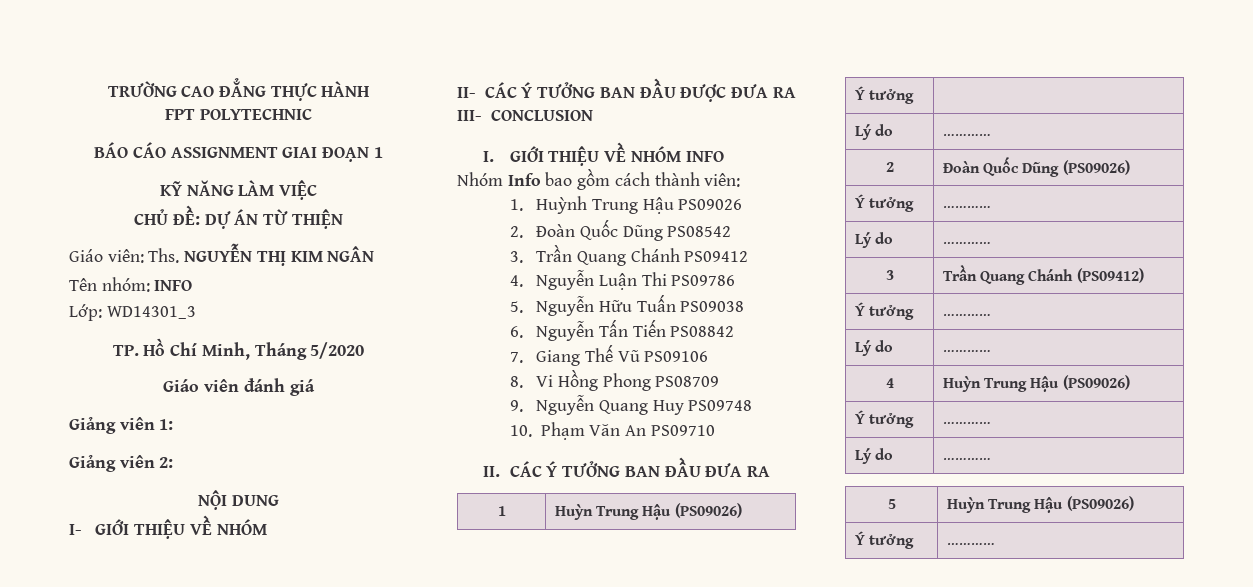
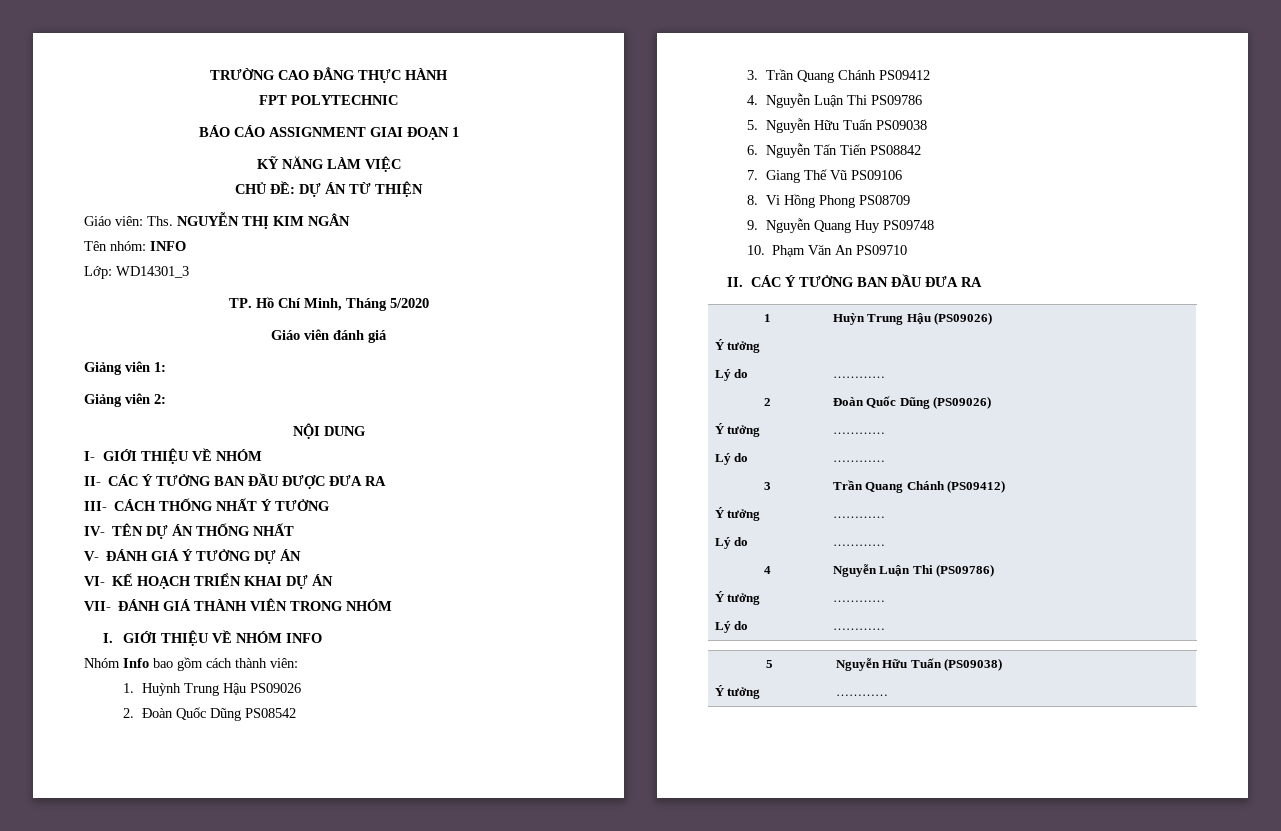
[490,110,593,121] CONCLUSION -> [114,498,330,511] [84,523,295,539] [84,549,302,564] [84,573,334,589] [84,598,393,611] CÁCH THỐNG NHẤT Ý TƯỞNG // IV- TÊN DỰ ÁN THỐNG NHẤT // V- ĐÁNH GIÁ Ý TƯỞNG DỰ ÁN // VI- KẾ HOẠCH TRIỂN KHAI DỰ ÁN // VII- ĐÁNH GIÁ THÀNH VIÊN TRONG NHÓM
[942,375,1130,392] Huỳn Trung Hậu (PS09026) -> [832,564,995,577] Nguyễn Luận Thi (PS09786)
[946,496,1134,513] Huỳn Trung Hậu (PS09026) -> [835,658,1003,671] Nguyễn Hữu Tuấn (PS09038)

